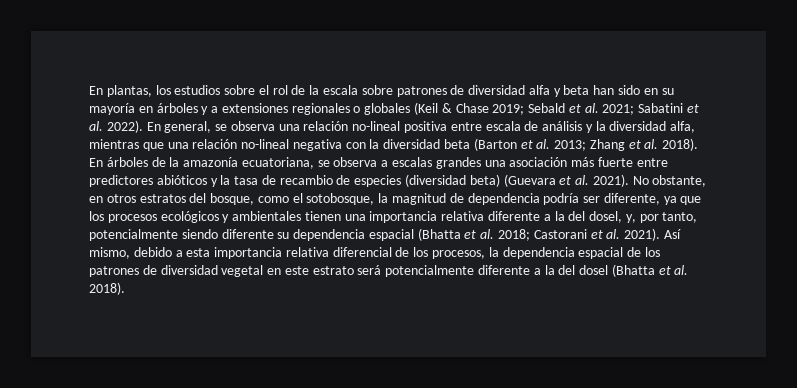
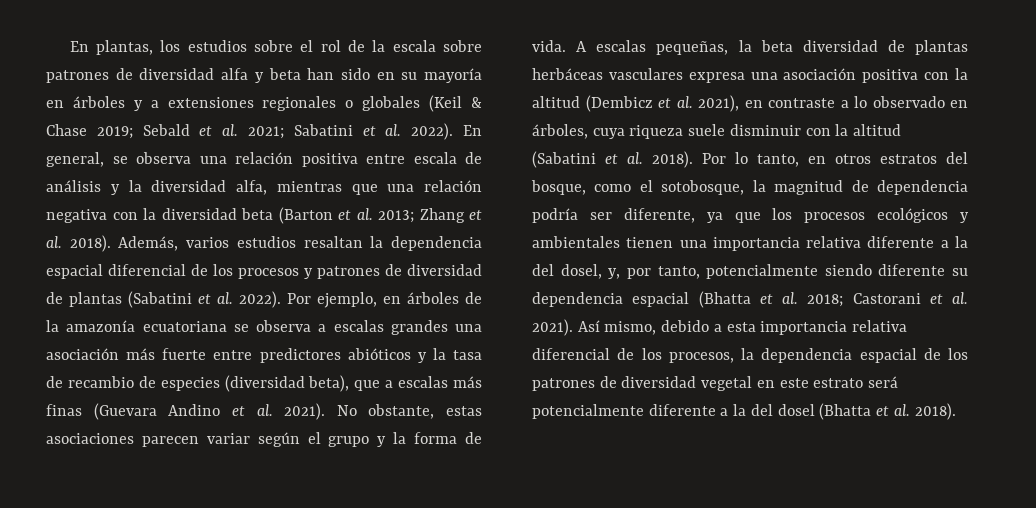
[352,121,401,131] no-lineal -> (293, 158) none
[241,139,290,149] no-lineal -> (482, 186) none
[89,158,103,167] En -> [118,236,483,251] [46,264,482,279] [46,291,401,308] Además, varios estudios resaltan la dependencia espacial diferencial de los procesos y patrones de diversidad de plantas (Sabatini et al. 2022). Por ejemplo, en
[241,157,314,169] ecuatoriana, -> [142,321,227,332] ecuatoriana
[469,174,556,187] beta) (Guevara -> [308,375,483,392] [46,403,221,420] beta), que a escalas más finas (Guevara Andino
(707, 181) none -> [446,406,482,416] [46,432,483,447] [532,40,968,55] [532,68,968,83] [532,95,968,112] [532,124,902,139] [532,151,799,168] estas asociaciones parecen variar según el grupo y la forma de vida. A escalas pequeñas, la beta diversidad de plantas herbáceas vasculares expresa una asociación positiva con la altitud (Dembicz et al. 2021), en contraste a lo observado en árboles, cuya riqueza suele disminuir con la altitud (Sabatini et al. 2018). Por lo tanto,

